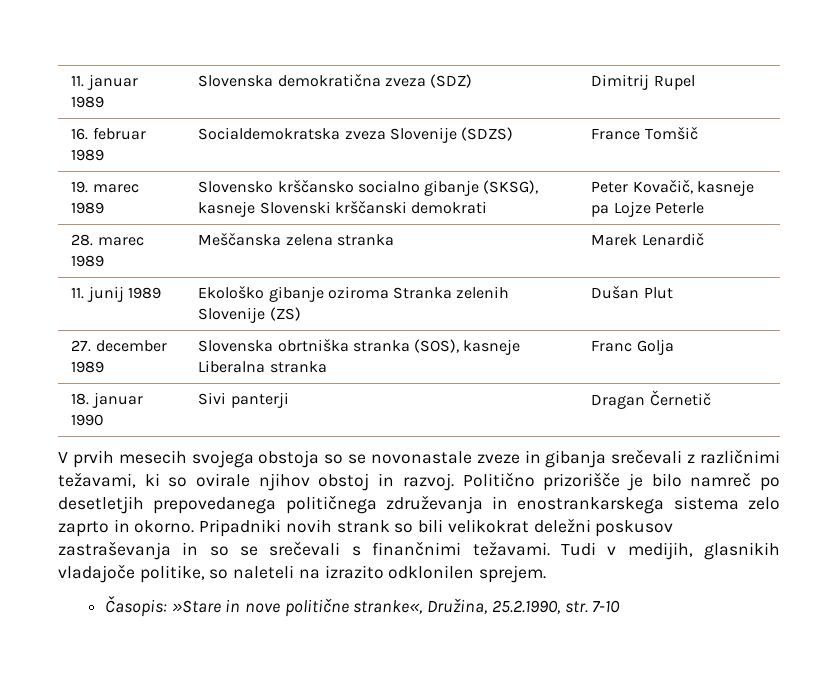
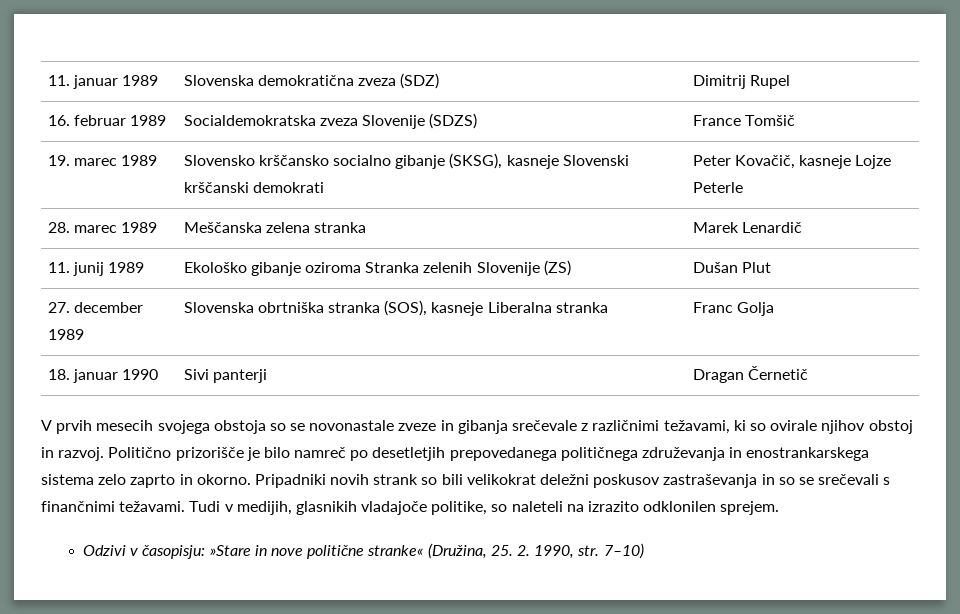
[591,205,610,217] pa -> (852, 162) none
[611,449,683,464] srečevali -> [512,420,578,431] srečevale
[104,596,167,617] Časopis: -> [83,545,206,559] Odzivi v časopisju:
[353,598,621,614] stranke«, Družina, 25.2.1990, str. 7-10 -> [367,543,644,559] stranke« (Družina, 25. 2. 1990, str. 7–10)

